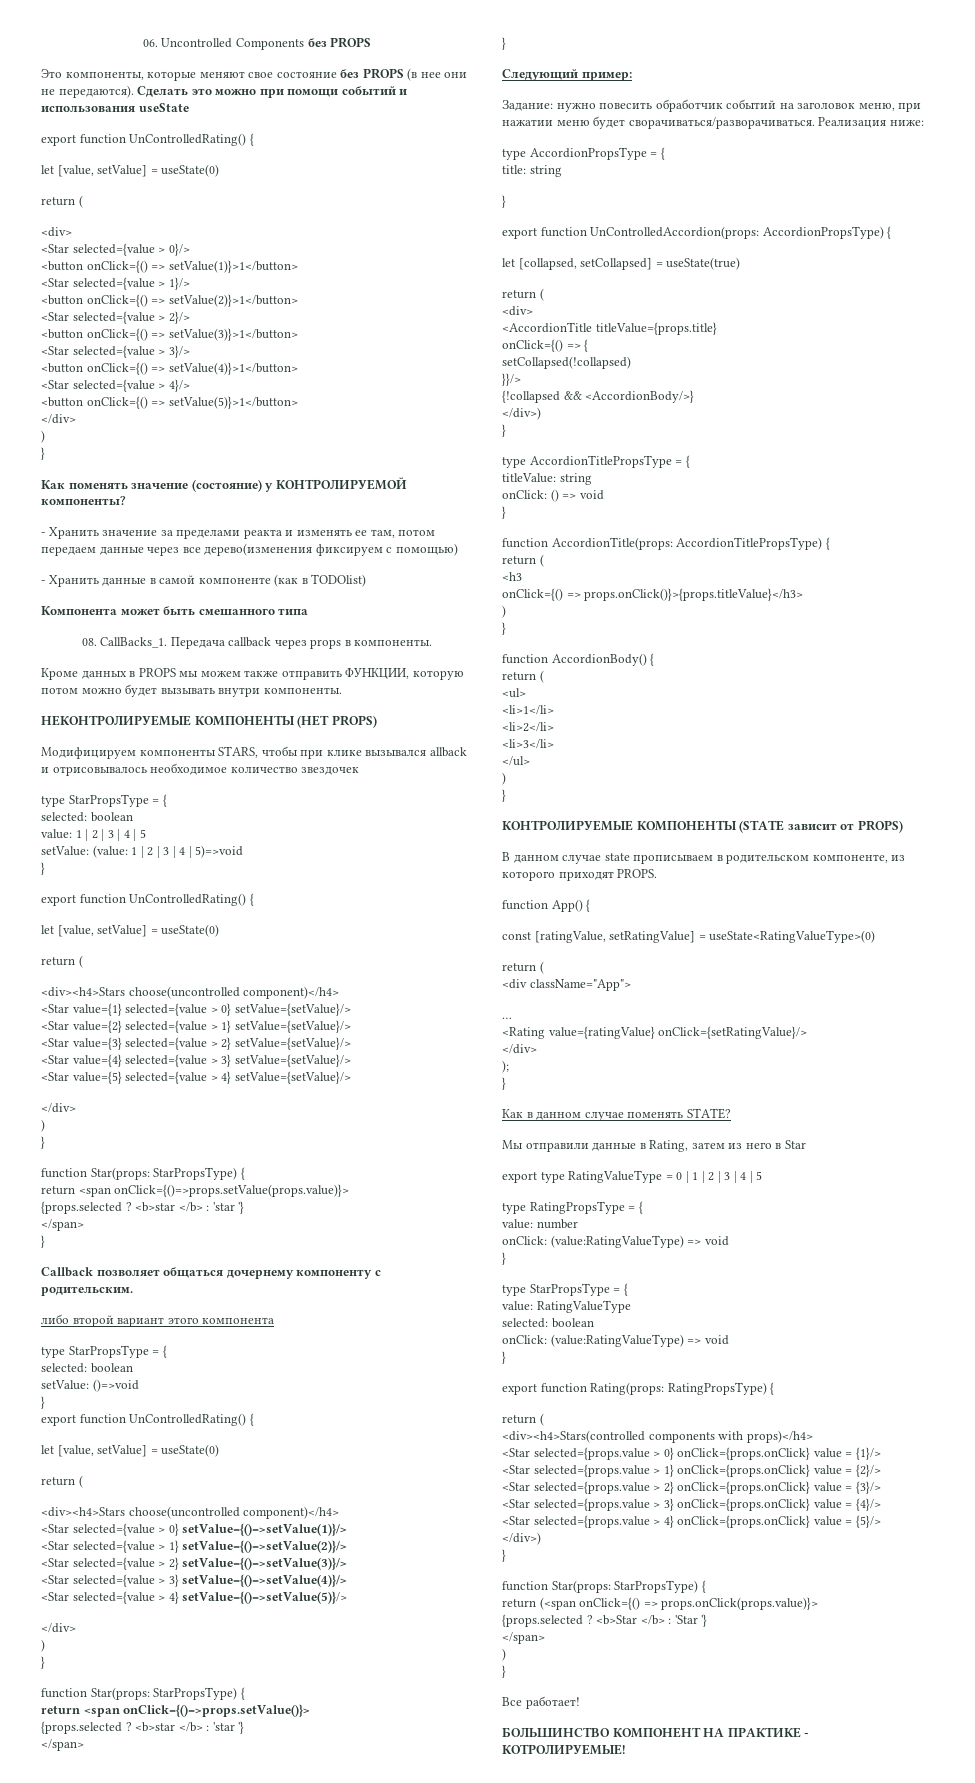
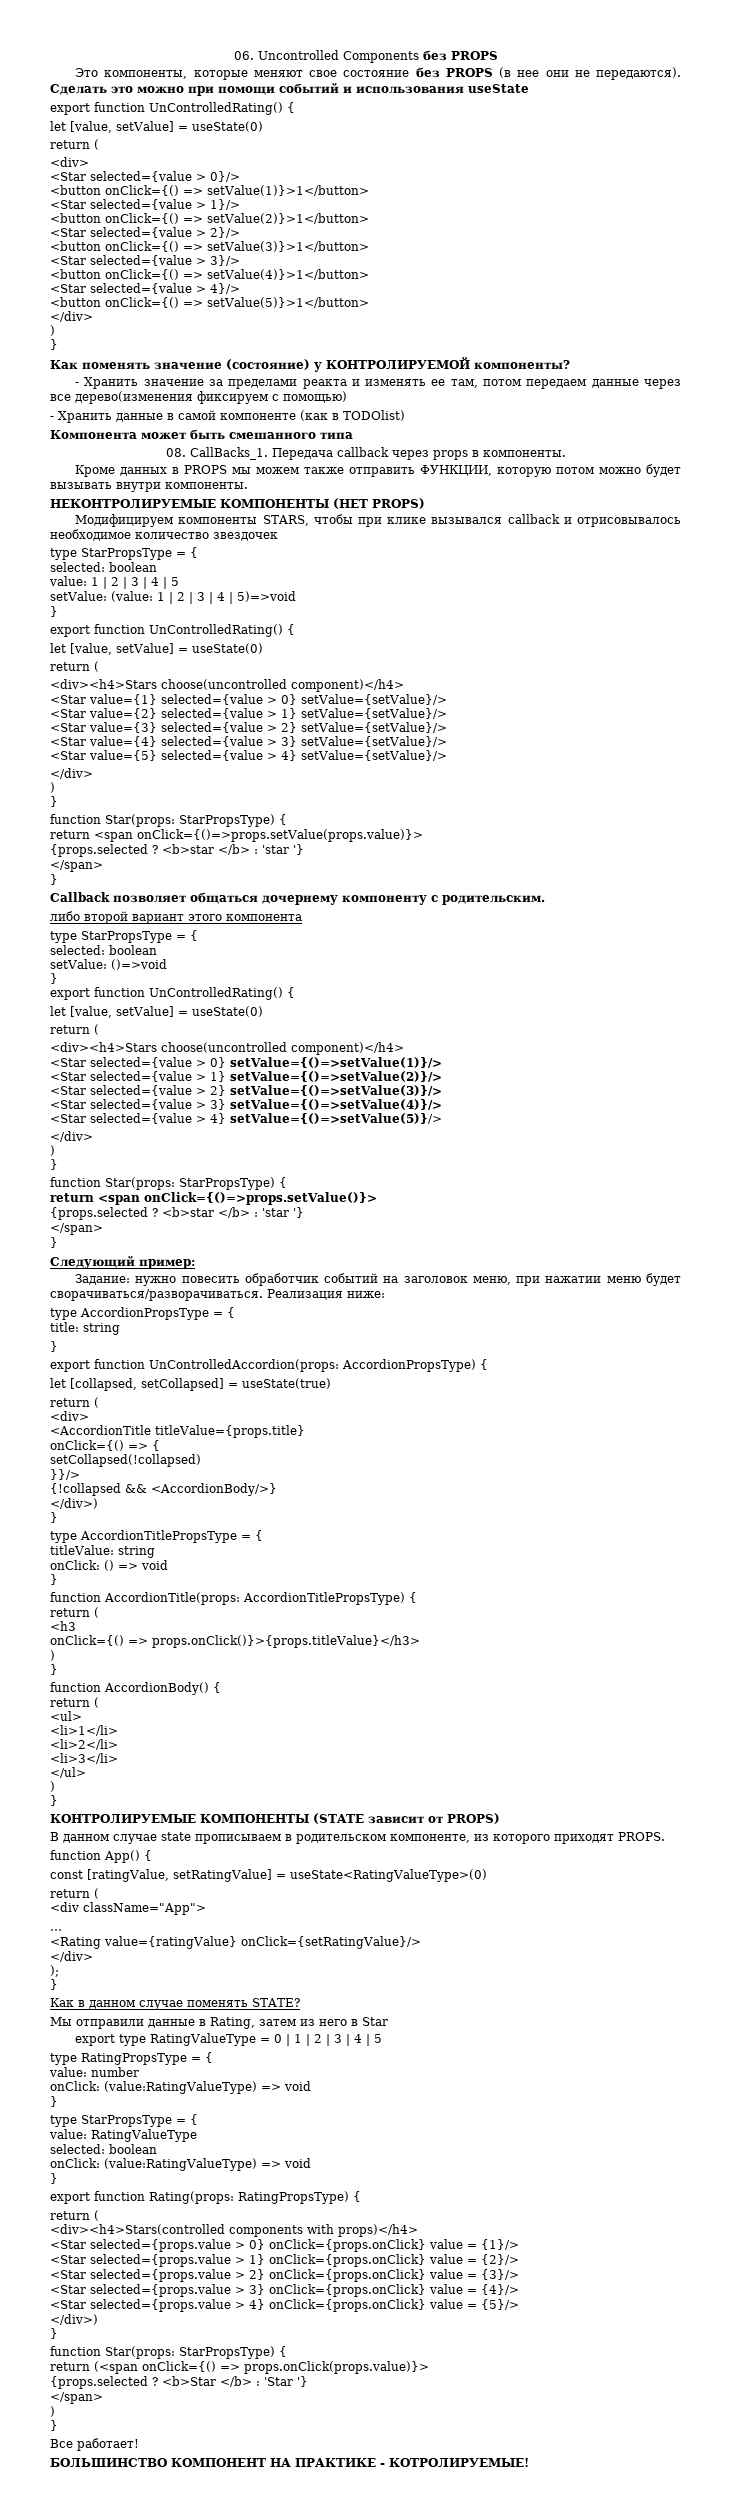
[429,747,467,757] allback -> [507,514,560,524] callback

